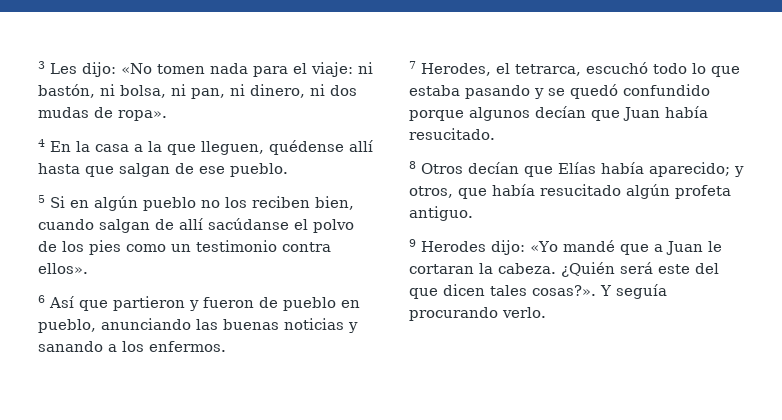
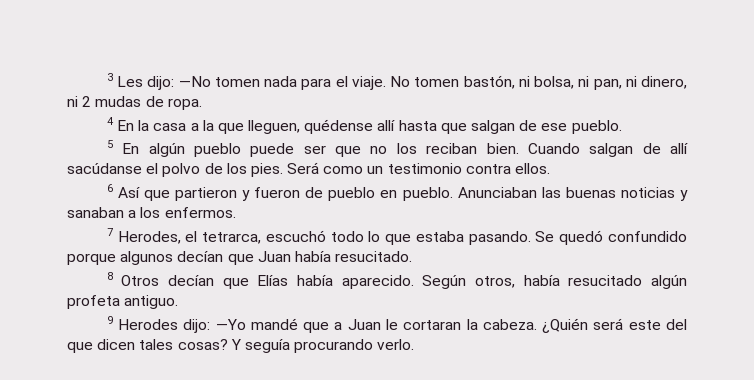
[121,63,152,74] «No -> [178,76,211,87] —No
[311,62,373,77] viaje: ni -> [351,76,460,90] viaje. No tomen
[330,85,357,96] dos -> [82,96,92,107] 2
[118,110,167,121] ropa». -> [167,98,202,110] ropa.
[50,196,354,211] [38,219,94,230] Si en algún pueblo no los reciben bien, cuando -> [122,143,580,157] En algún pueblo puede ser que no los reciban bien. Cuando
[89,240,121,255] pies -> [250,162,320,177] pies. Será
[38,263,88,274] ellos». -> [515,163,551,174] ellos.
[38,318,191,333] pueblo, anunciando -> [402,187,537,201] pueblo. Anunciaban
[38,341,103,352] sanando -> [67,207,124,218] sanaban
[465,85,565,99] pasando y se -> [468,231,555,245] pasando. Se
[649,162,744,177] [409,186,487,199] aparecido; y otros, que -> [341,275,516,289] aparecido. Según otros,
[530,241,558,252] «Yo -> [215,319,246,330] —Yo
[532,285,596,296] cosas?». -> [177,339,228,350] cosas?

